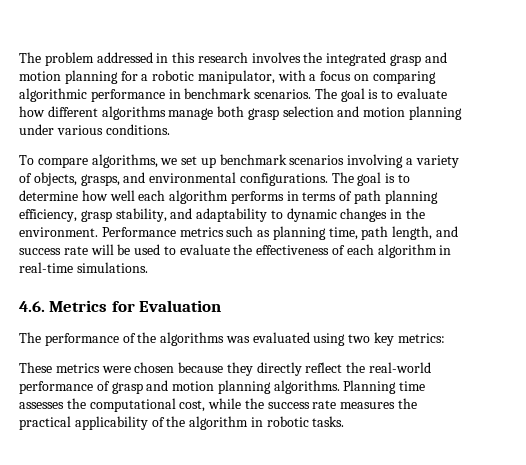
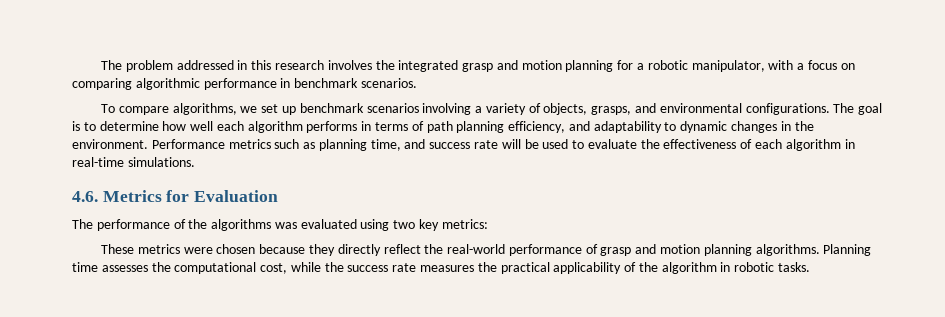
[314,88,448,102] [19,106,463,120] [19,124,170,135] The goal is to evaluate how different algorithms manage both grasp selection and motion planning under various conditions. -> (417, 83) none
[80,208,167,222] grasp stability, -> (566, 127) none
[361,226,433,240] path length, -> (401, 145) none

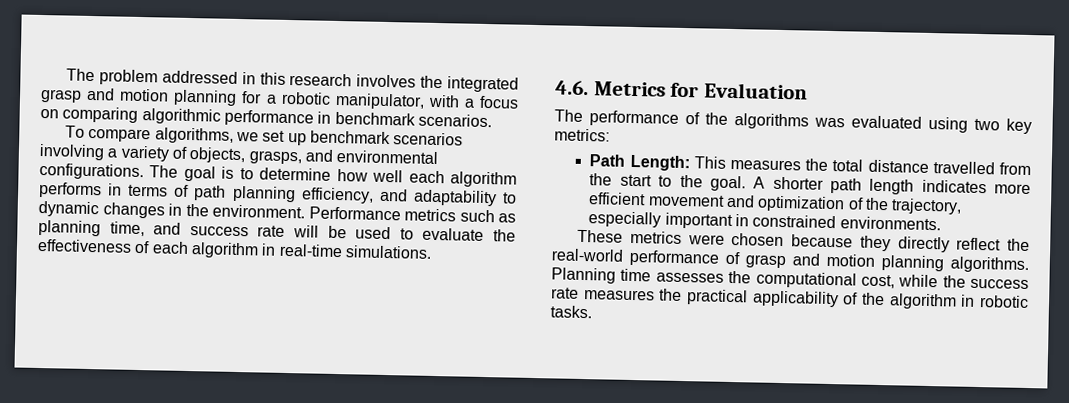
(488, 224) none -> [589,154,1031,176] [589,173,1031,195] [588,192,963,215] [588,211,941,231] // Path Length: This measures the total distance travelled from the start to the goal. A shorter path length indicates more efficient movement and optimization of the trajectory, especially important in constrained environments.

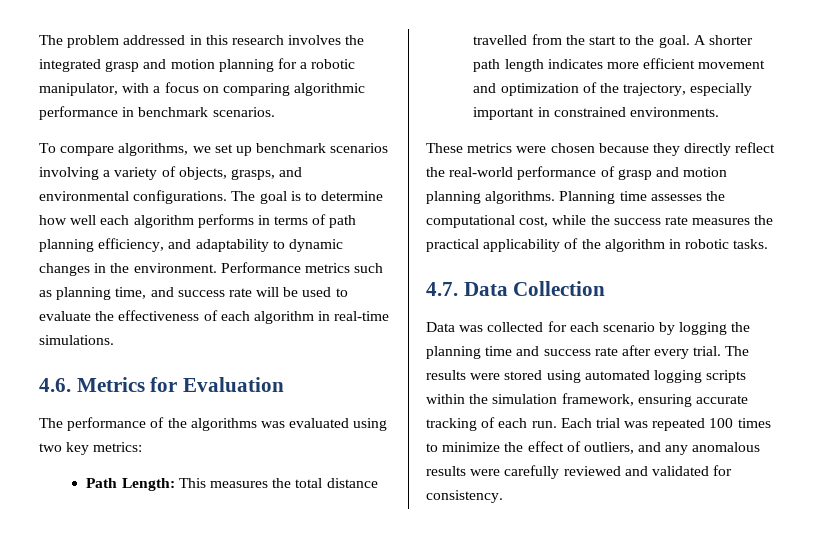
(592, 312) none -> [426,281,606,296] [426,321,751,335] [426,345,750,359] [426,370,747,383] [426,393,748,407] [426,417,771,431] [426,441,761,455] [426,465,733,479] [426,490,503,503] // 4.7. Data Collection // Data was collected for each scenario by logging the planning time and success rate after every trial. The results were stored using automated logging scripts within the simulation framework, ensuring accurate tracking of each run. Each trial was repeated 100 times to minimize the effect of outliers, and any anomalous results were carefully reviewed and validated for consistency.

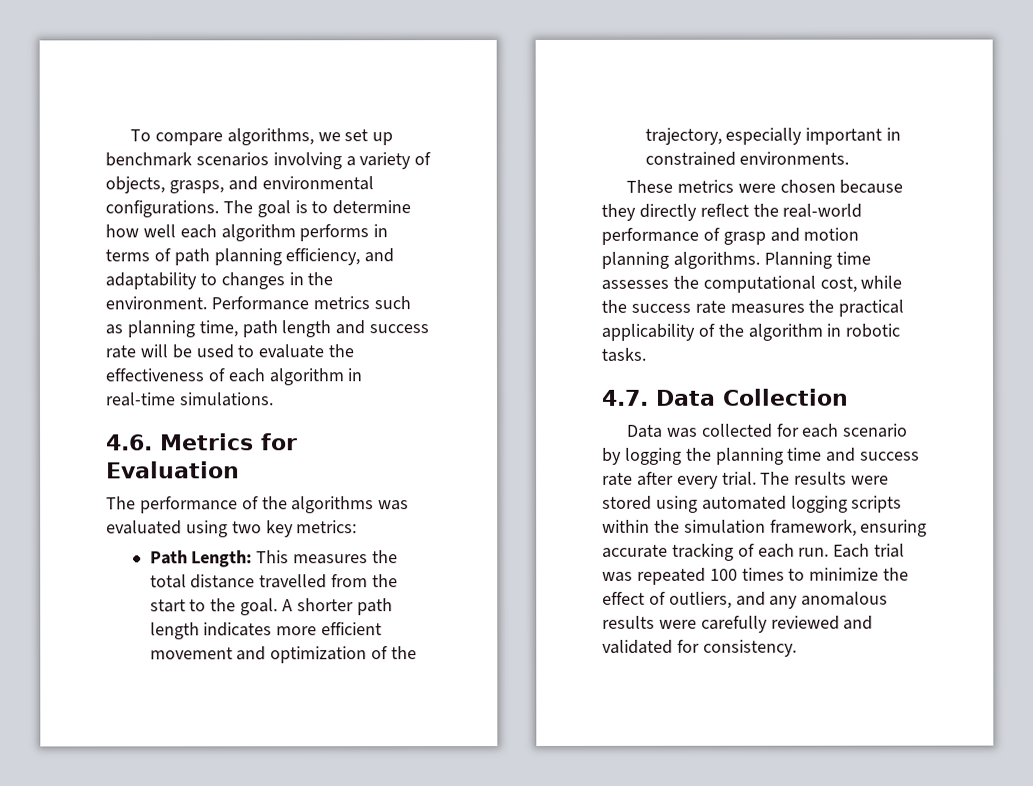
[39,35,365,48] [39,58,356,72] [39,82,366,96] [39,106,275,120] The problem addressed in this research involves the integrated grasp and motion planning for a robotic manipulator, with a focus on comparing algorithmic performance in benchmark scenarios. // -> (129, 135) none
[288,239,343,252] dynamic -> (217, 279) none
(147, 293) none -> [241,320,332,338] path length

